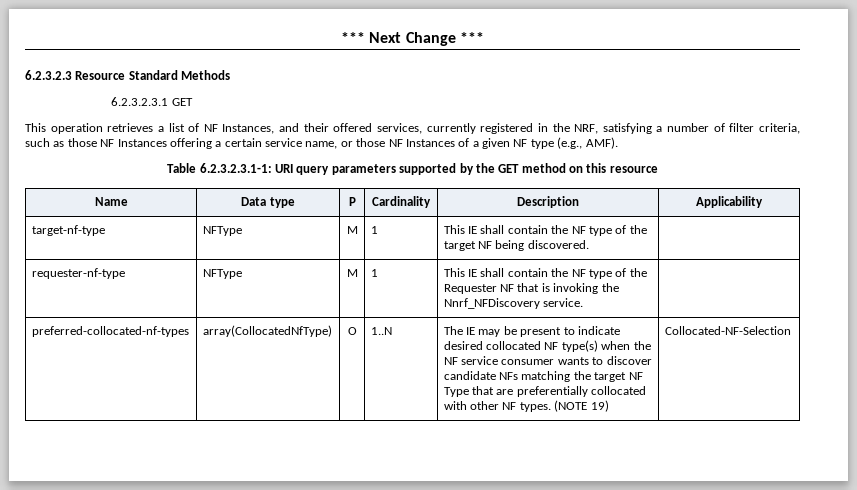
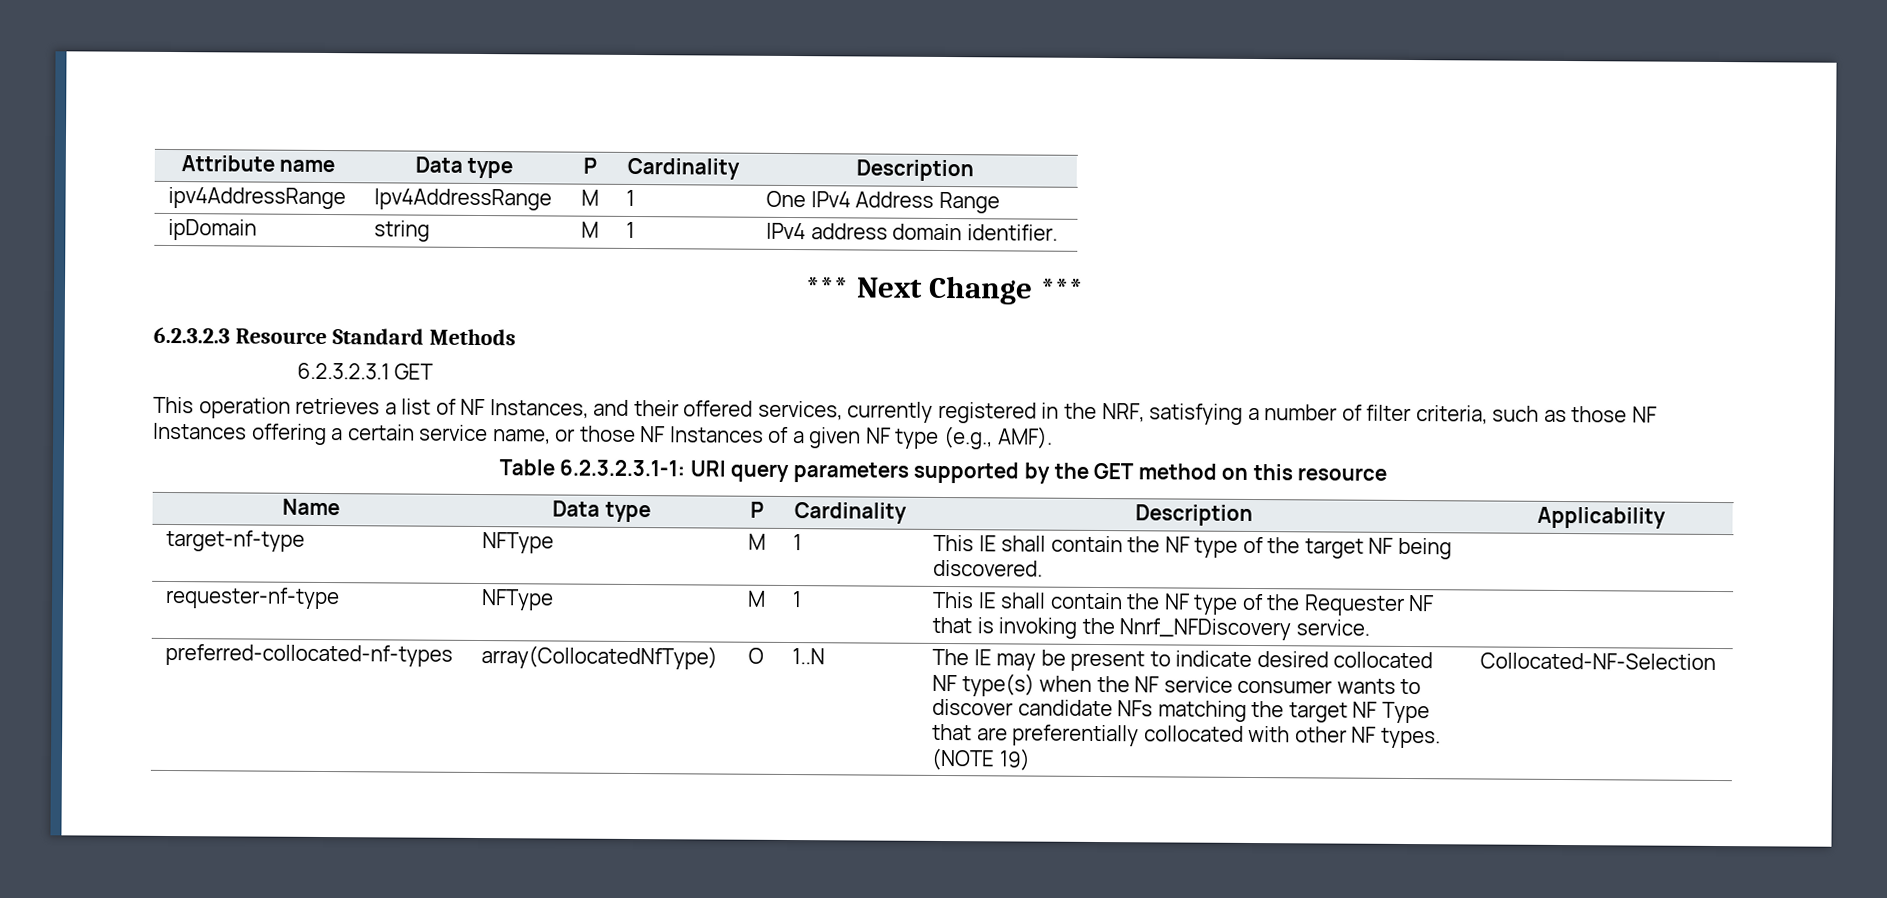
(341, 37) none -> [180,155,336,173] [414,156,514,179] [583,157,597,174] [627,157,740,180] [856,159,974,182] [168,186,347,210] [374,188,553,211] [581,189,599,206] [626,189,636,207] [766,190,1000,214] [168,218,258,241] [374,220,431,242] [581,221,599,238] [626,221,636,239] [766,222,1058,241] Attribute name | Data type | P | Cardinality | Description // ipv4AddressRange | Ipv4AddressRange | M | 1 | One IPv4 Address Range // ipDomain | string | M | 1 | IPv4 address domain identifier. //

